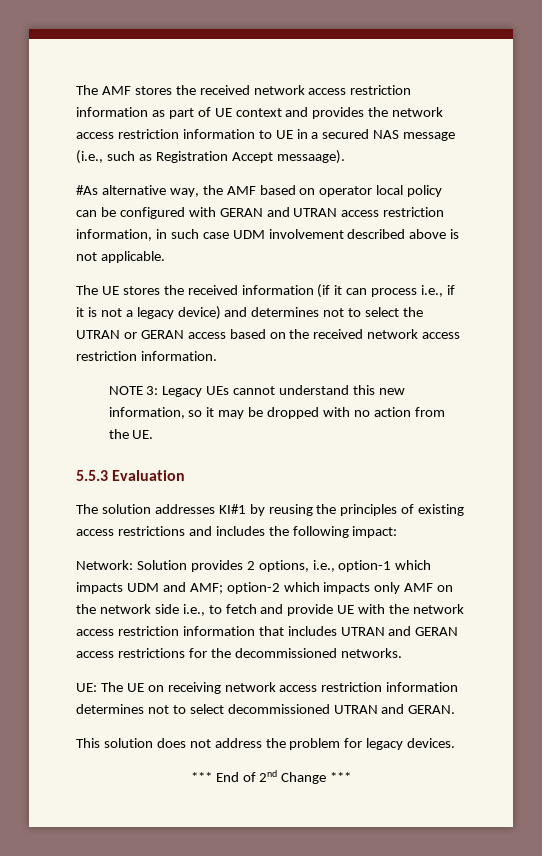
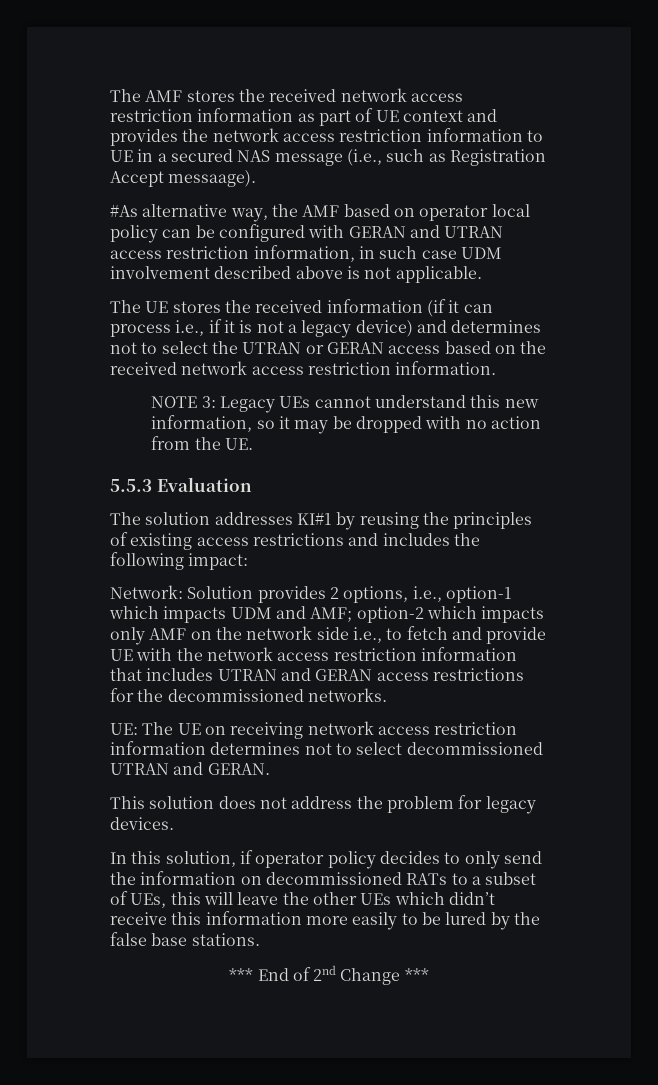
(456, 743) none -> [110,850,542,869] [110,871,537,885] [110,891,495,908] [110,911,540,930] [110,932,260,946] // In this solution, if operator policy decides to only send the information on decommissioned RATs to a subset of UEs, this will leave the other UEs which didn’t receive this information more easily to be lured by the false base stations.

